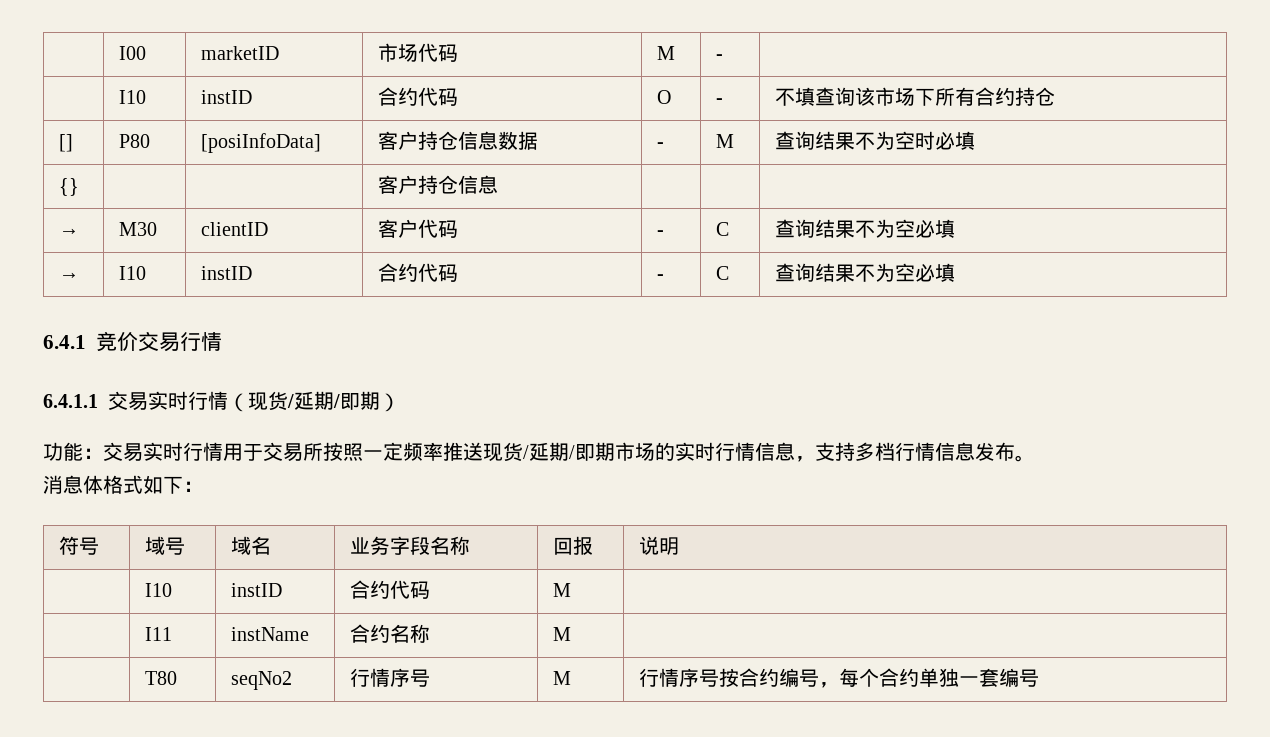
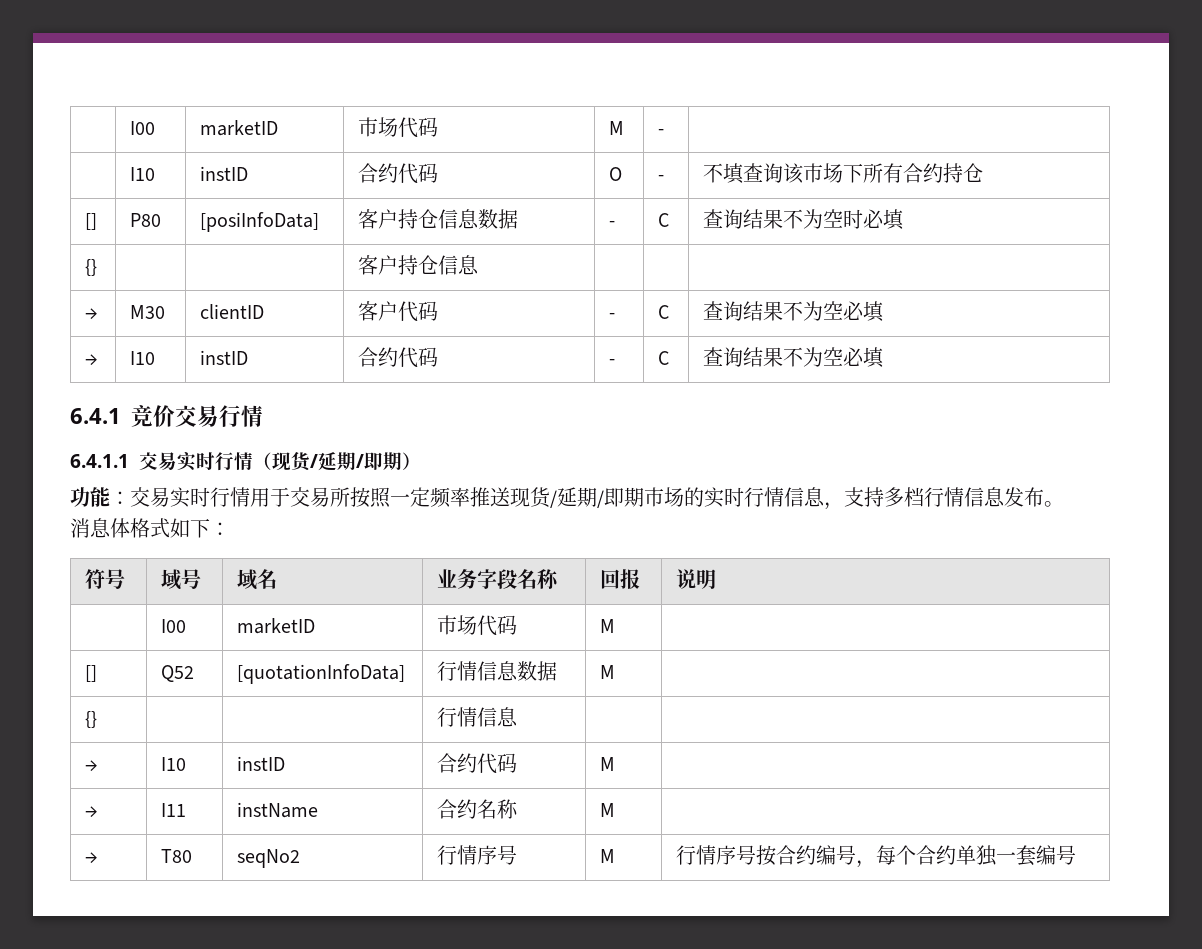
[715,134,734,148] M -> [658,213,670,227] C
(679, 546) none -> [161,619,187,633] [237,618,316,634] [437,615,518,636] [600,619,616,633] [85,665,98,682] [161,665,195,682] [237,664,406,684] [437,661,558,681] [600,665,616,679] [85,711,98,728] [437,707,519,727] [85,760,98,772] | I00 | marketID | 市场代码 | M | // [] | Q52 | [quotationInfoData] | 行情信息数据 | M | // {} | | | 行情信息 | | // →
(571, 590) none -> [85,806,98,818] →
(571, 634) none -> [85,852,98,864] →

